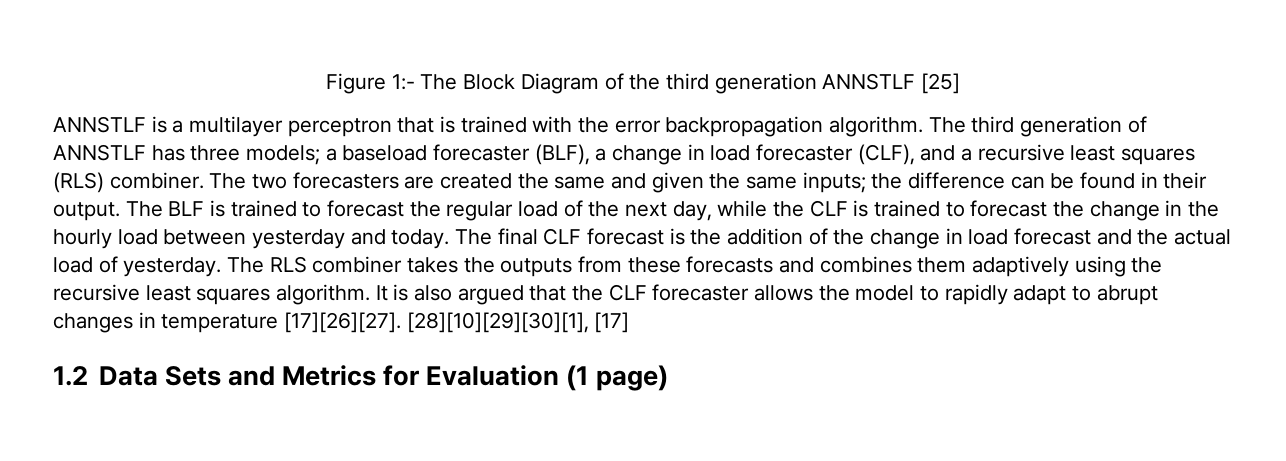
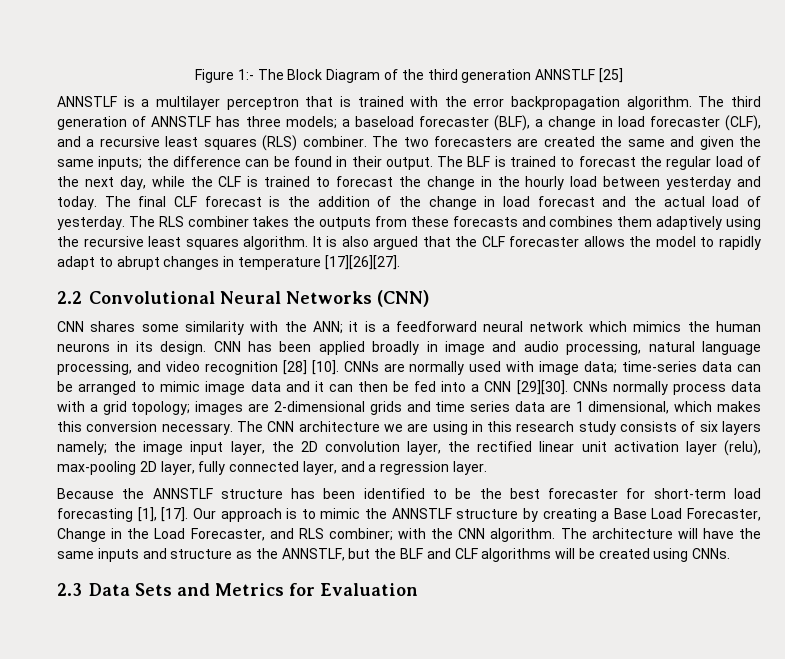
[406,312,630,333] [53,366,88,386] [28][10][29][30][1], [17] // 1.2 -> [57,290,429,307] [57,321,761,335] [57,341,761,355] [57,360,761,375] [57,380,761,395] [57,401,761,415] [57,421,761,435] [57,440,761,456] [57,461,488,475] [57,488,762,499] [57,507,761,522] [57,528,761,542] [57,548,731,562] [57,583,82,596] // 2.2 Convolutional Neural Networks (CNN) // CNN shares some similarity with the ANN; it is a feedforward neural network which mimics the human neurons in its design. CNN has been applied broadly in image and audio processing, natural language processing, and video recognition [28] [10]. CNNs are normally used with image data; time-series data can be arranged to mimic image data and it can then be fed into a CNN [29][30]. CNNs normally process data with a grid topology; images are 2-dimensional grids and time series data are 1 dimensional, which makes this conversion necessary. The CNN architecture we are using in this research study consists of six layers namely; the image input layer, the 2D convolution layer, the rectified linear unit activation layer (relu), max-pooling 2D layer, fully connected layer, and a regression layer. // Because the ANNSTLF structure has been identified to be the best forecaster for short-term load forecasting [1], [17]. Our approach is to mimic the ANNSTLF structure by creating a Base Load Forecaster, Change in the Load Forecaster, and RLS combiner; with the CNN algorithm. The architecture will have the same inputs and structure as the ANNSTLF, but the BLF and CLF algorithms will be created using CNNs. // 2.3
[566,365,668,391] (1 page) -> (418, 589) none

